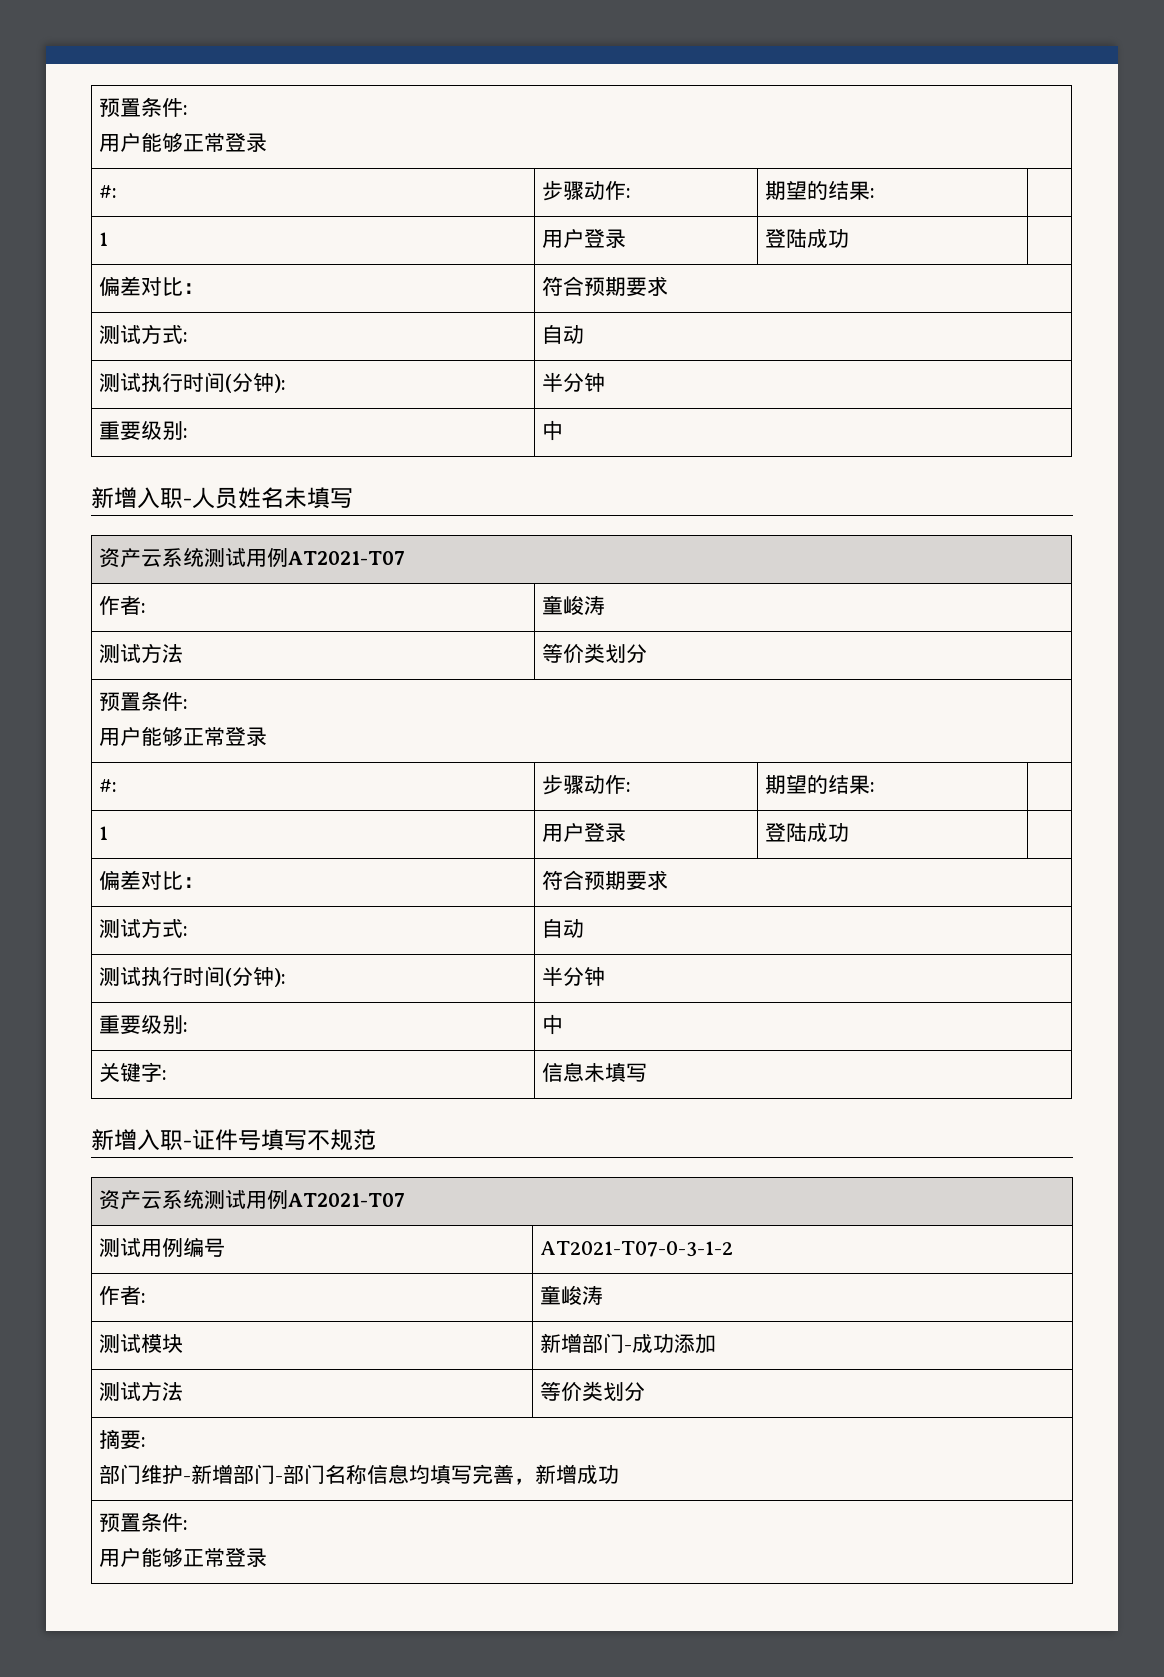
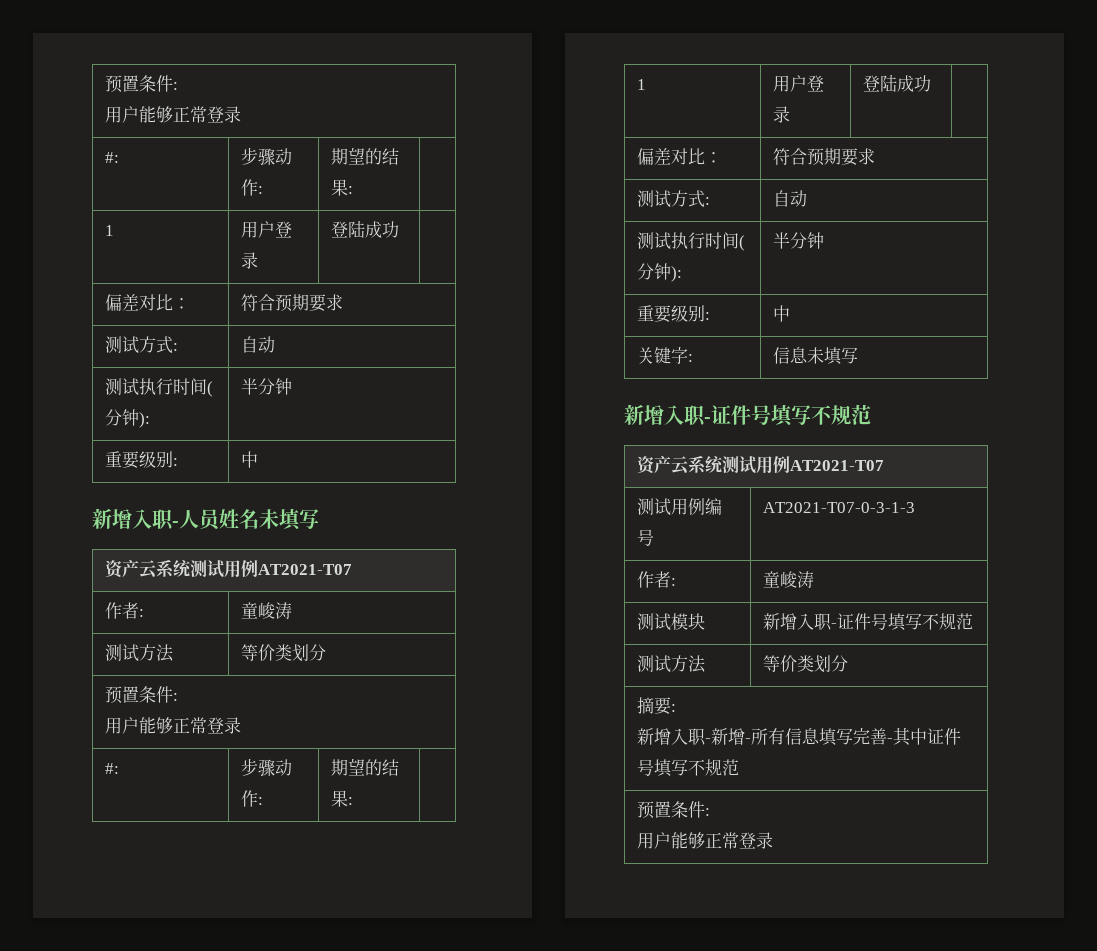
[540,1241,734,1257] AT2021-T07-0-3-1-2 -> [763,502,916,513] AT2021-T07-0-3-1-3
[582,1333,717,1354] 部门-成功添加 -> [797,613,974,631] 入职-证件号填写不规范
[99,1464,620,1485] 部门维护-新增部门-部门名称信息均填写完善，新增成功 -> [637,727,962,746] [637,759,740,777] 新增入职-新增-所有信息填写完善-其中证件号填写不规范

